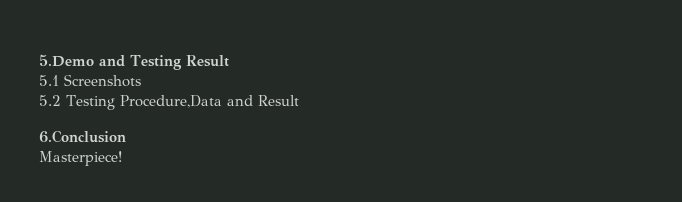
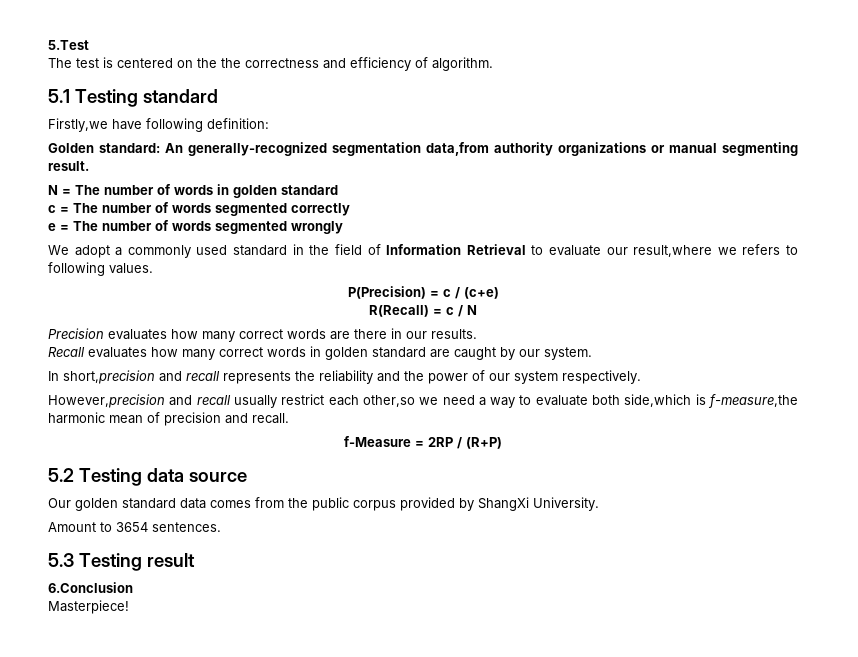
[39,54,229,70] [39,74,141,87] [39,95,299,110] 5.Demo and Testing Result // 5.1 Screenshots // 5.2 Testing Procedure,Data and Result -> [48,40,89,50] [48,57,493,71] [48,89,218,107] [48,118,269,132] [48,142,798,156] [48,161,89,171] [48,184,338,198] [48,202,350,216] [48,220,343,234] [48,244,798,258] [48,262,153,276] [347,286,499,299] [369,305,477,317] [48,328,477,342] [48,346,592,360] [48,370,641,384] [48,394,798,408] [48,412,289,426] [344,436,502,449] [48,468,247,486] [48,497,599,511] [48,522,221,532] [48,553,195,571] 5.Test // The test is centered on the the correctness and efficiency of algorithm. // 5.1 Testing standard // Firstly,we have following definition: // Golden standard: An generally-recognized segmentation data,from authority organizations or manual segmenting result. // N = The number of words in golden standard // c = The number of words segmented correctly // e = The number of words segmented wrongly // We adopt a commonly used standard in the field of Information Retrieval to evaluate our result,where we refers to following values. // P(Precision) = c / (c+e) // R(Recall) = c / N // Precision evaluates how many correct words are there in our results. // Recall evaluates how many correct words in golden standard are caught by our system. // In short,precision and recall represents the reliability and the power of our system respectively. // However,precision and recall usually restrict each other,so we need a way to evaluate both side,which is f-measure,the harmonic mean of precision and recall. // f-Measure = 2RP / (R+P) // 5.2 Testing data source // Our golden standard data comes from the public corpus provided by ShangXi University. // Amount to 3654 sentences. // 5.3 Testing result

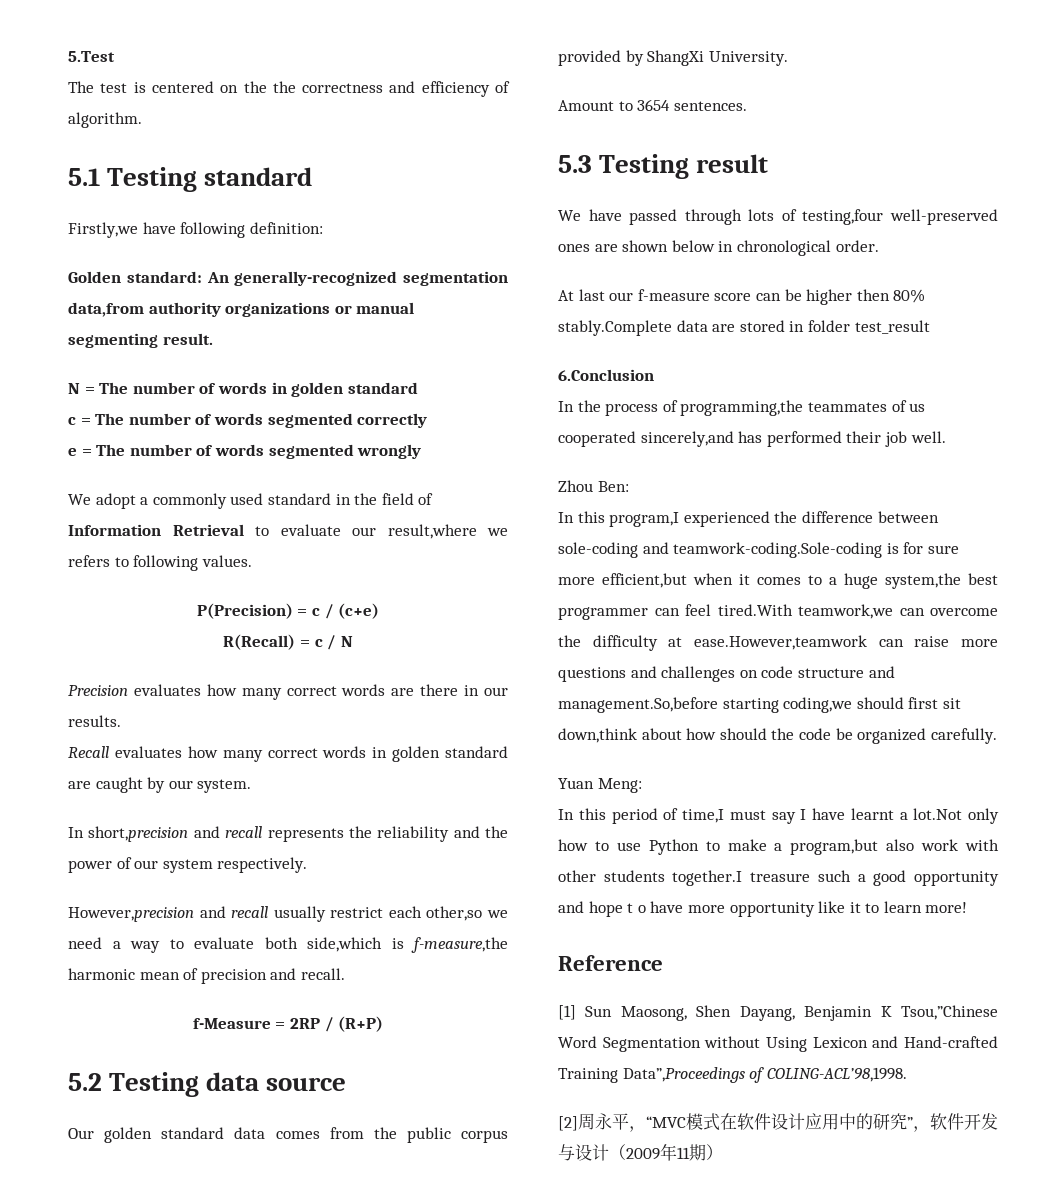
[48,582,133,593] [48,600,129,614] 6.Conclusion // Masterpiece! -> [558,209,998,225] [558,240,879,256] [558,289,926,305] [558,320,930,336] [558,369,654,381] [558,400,926,416] [558,431,946,447] [558,480,629,492] [558,511,939,527] [558,542,959,558] [558,573,998,589] [558,604,998,620] [558,635,998,651] [558,666,895,682] [558,697,961,713] [558,728,997,744] [558,778,642,793] [558,808,999,824] [558,839,999,855] [558,870,999,886] [558,901,968,917] [558,955,663,971] [558,1005,998,1021] [558,1036,998,1052] [558,1067,907,1083] [558,1113,998,1132] [558,1143,723,1161] We have passed through lots of testing,four well-preserved ones are shown below in chronological order. // At last our f-measure score can be higher then 80% stably.Complete data are stored in folder test_result // 6.Conclusion // In the process of programming,the teammates of us cooperated sincerely,and has performed their job well. // Zhou Ben: // In this program,I experienced the difference between sole-coding and teamwork-coding.Sole-coding is for sure more efficient,but when it comes to a huge system,the best programmer can feel tired.With teamwork,we can overcome the difficulty at ease.However,teamwork can raise more questions and challenges on code structure and management.So,before starting coding,we should first sit down,think about how should the code be organized carefully. // Yuan Meng: // In this period of time,I must say I have learnt a lot.Not only how to use Python to make a program,but also work with other students together.I treasure such a good opportunity and hope t o have more opportunity like it to learn more! // Reference // [1] Sun Maosong, Shen Dayang, Benjamin K Tsou,”Chinese Word Segmentation without Using Lexicon and Hand-crafted Training Data”,Proceedings of COLING-ACL’98,1998. // [2]周永平，“MVC模式在软件设计应用中的研究”，软件开发与设计（2009年11期）

